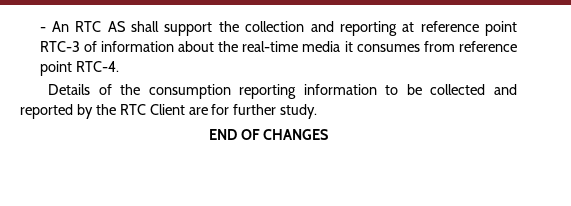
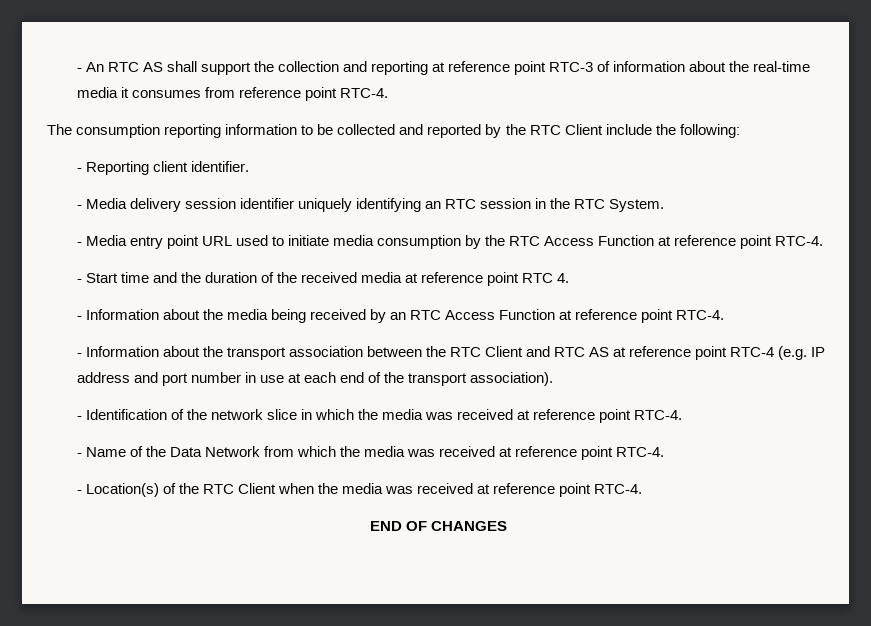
[47,84,141,95] Details of the -> [47,124,72,135] The
[188,104,318,119] are for further study. -> [605,124,740,138] [76,161,249,175] [76,198,665,212] [76,235,824,249] [76,272,570,286] [76,309,725,323] [76,346,826,360] [76,372,554,386] [76,409,683,423] [76,446,665,460] [76,483,643,497] include the following: // - Reporting client identifier. // - Media delivery session identifier uniquely identifying an RTC session in the RTC System. // - Media entry point URL used to initiate media consumption by the RTC Access Function at reference point RTC-4. // - Start time and the duration of the received media at reference point RTC 4. // - Information about the media being received by an RTC Access Function at reference point RTC-4. // - Information about the transport association between the RTC Client and RTC AS at reference point RTC-4 (e.g. IP address and port number in use at each end of the transport association). // - Identification of the network slice in which the media was received at reference point RTC-4. // - Name of the Data Network from which the media was received at reference point RTC-4. // - Location(s) of the RTC Client when the media was received at reference point RTC-4.

